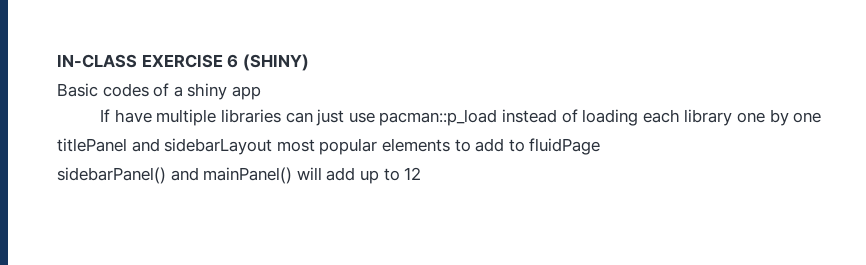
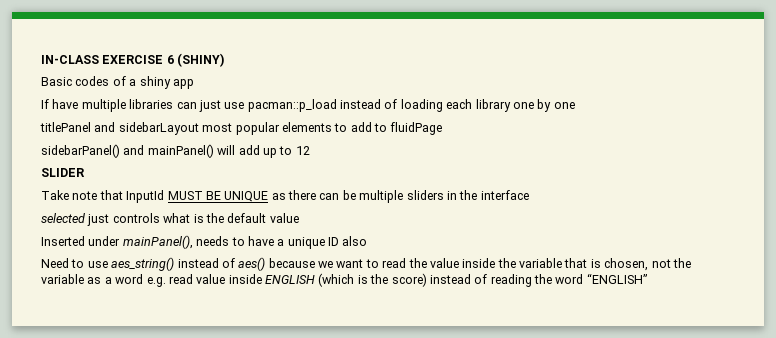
(422, 173) none -> [41,168,85,177] [41,190,529,203] [41,213,299,226] [41,235,368,249] [41,257,691,271] [41,273,647,287] // SLIDER // Take note that InputId MUST BE UNIQUE as there can be multiple sliders in the interface // selected just controls what is the default value // Inserted under mainPanel(), needs to have a unique ID also // Need to use aes_string() instead of aes() because we want to read the value inside the variable that is chosen, not the variable as a word e.g. read value inside ENGLISH (which is the score) instead of reading the word “ENGLISH”

